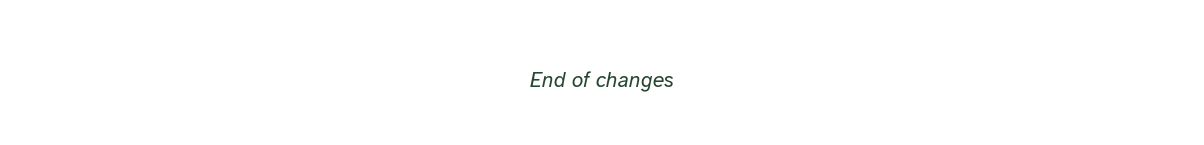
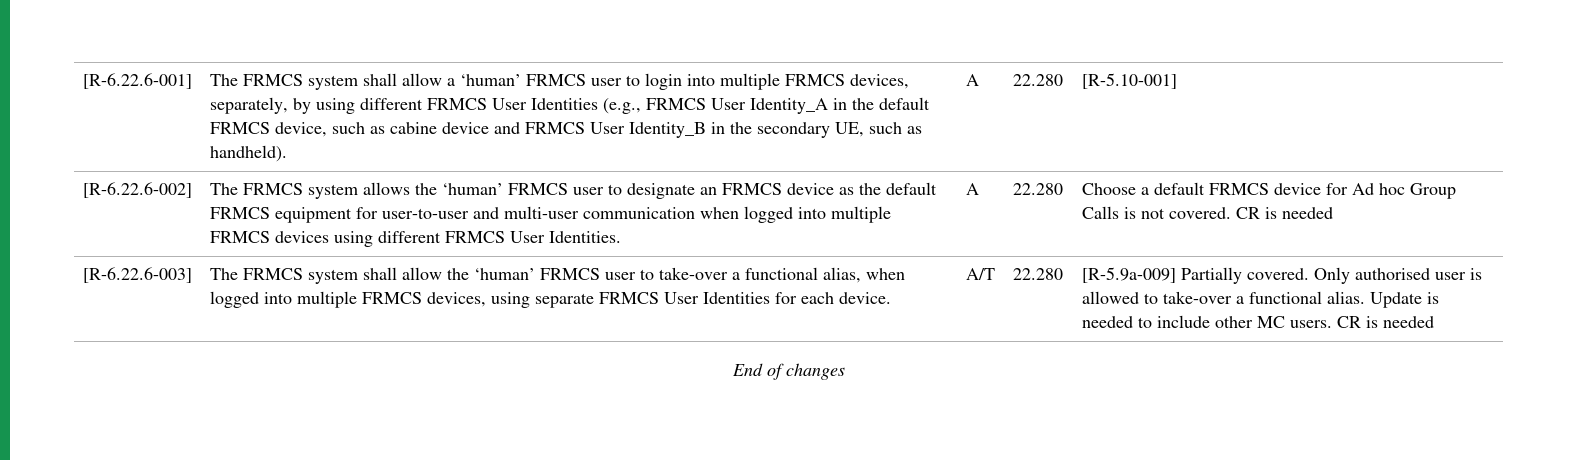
(530, 79) none -> [82,73,192,89] [209,73,909,90] [209,97,930,114] [209,122,922,138] [209,145,287,162] [965,74,979,86] [1012,74,1063,86] [1081,73,1177,89] [82,182,192,198] [209,182,937,199] [209,206,891,223] [209,231,621,247] [965,183,979,195] [1012,183,1063,195] [1081,182,1456,199] [1081,206,1333,219] [82,267,192,283] [209,267,905,284] [209,291,891,308] [965,268,995,280] [1012,268,1063,280] [1081,267,1482,284] [1081,291,1439,308] [1081,315,1434,328] [R-6.22.6-001] | The FRMCS system shall allow a ‘human’ FRMCS user to login into multiple FRMCS devices, separately, by using different FRMCS User Identities (e.g., FRMCS User Identity_A in the default FRMCS device, such as cabine device and FRMCS User Identity_B in the secondary UE, such as handheld). | A | 22.280 | [R-5.10-001] // [R-6.22.6-002] | The FRMCS system allows the ‘human’ FRMCS user to designate an FRMCS device as the default FRMCS equipment for user-to-user and multi-user communication when logged into multiple FRMCS devices using different FRMCS User Identities. | A | 22.280 | Choose a default FRMCS device for Ad hoc Group Calls is not covered. CR is needed // [R-6.22.6-003] | The FRMCS system shall allow the ‘human’ FRMCS user to take-over a functional alias, when logged into multiple FRMCS devices, using separate FRMCS User Identities for each device. | A/T | 22.280 | [R-5.9a-009] Partially covered. Only authorised user is allowed to take-over a functional alias. Update is needed to include other MC users. CR is needed //

